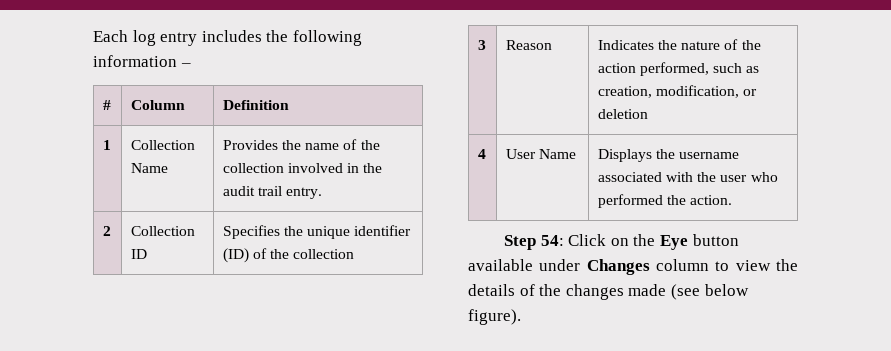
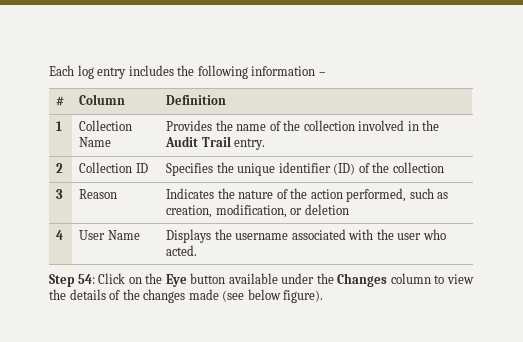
[222,186,283,196] audit trail -> [165,136,231,147] Audit Trail
[597,194,733,208] performed the action. -> [166,245,198,256] acted.
(581, 265) none -> [316,273,334,284] the

